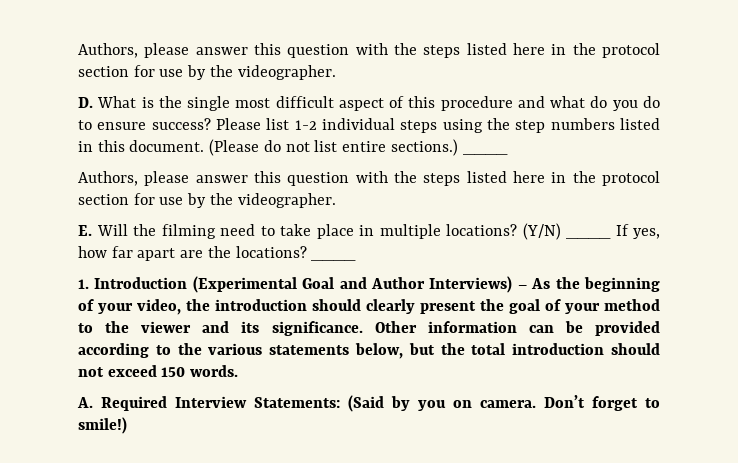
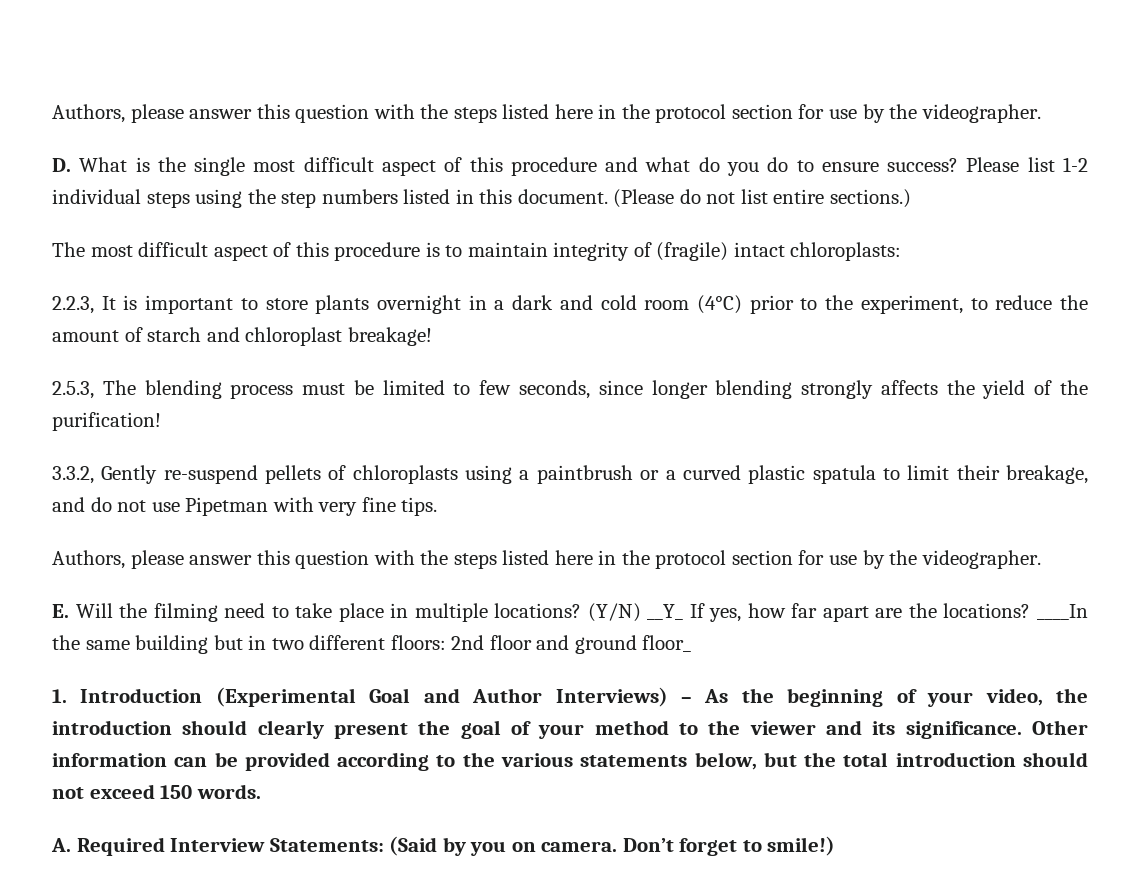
[462,152,508,155] ____ -> [52,242,902,261] [52,295,1088,314] [52,327,432,346] [52,380,1089,399] [52,412,161,431] [52,465,1089,484] [52,497,438,516] // The most difficult aspect of this procedure is to maintain integrity of (fragile) intact chloroplasts: // 2.2.3, It is important to store plants overnight in a dark and cold room (4°C) prior to the experiment, to reduce the amount of starch and chloroplast breakage! // 2.5.3, The blending process must be limited to few seconds, since longer blending strongly affects the yield of the purification! // 3.3.2, Gently re-suspend pellets of chloroplasts using a paintbrush or a curved plastic spatula to limit their breakage, and do not use Pipetman with very fine tips.
[566,236,611,239] ____ -> [647,604,684,620] __Y_
[311,258,357,261] ____ -> [1037,604,1088,620] [52,635,692,654] ____In the same building but in two different floors: 2nd floor and ground floor_

